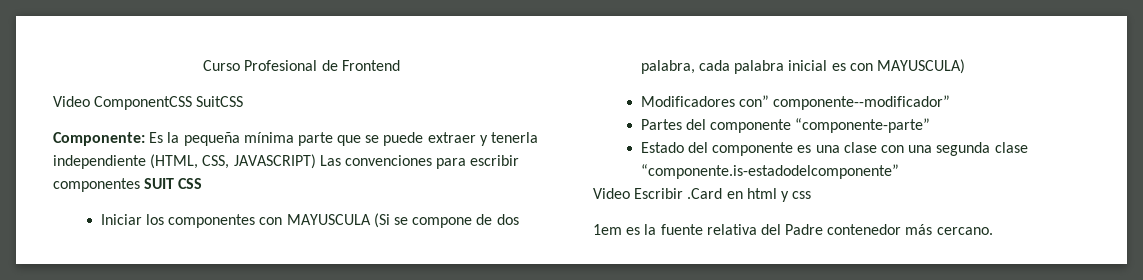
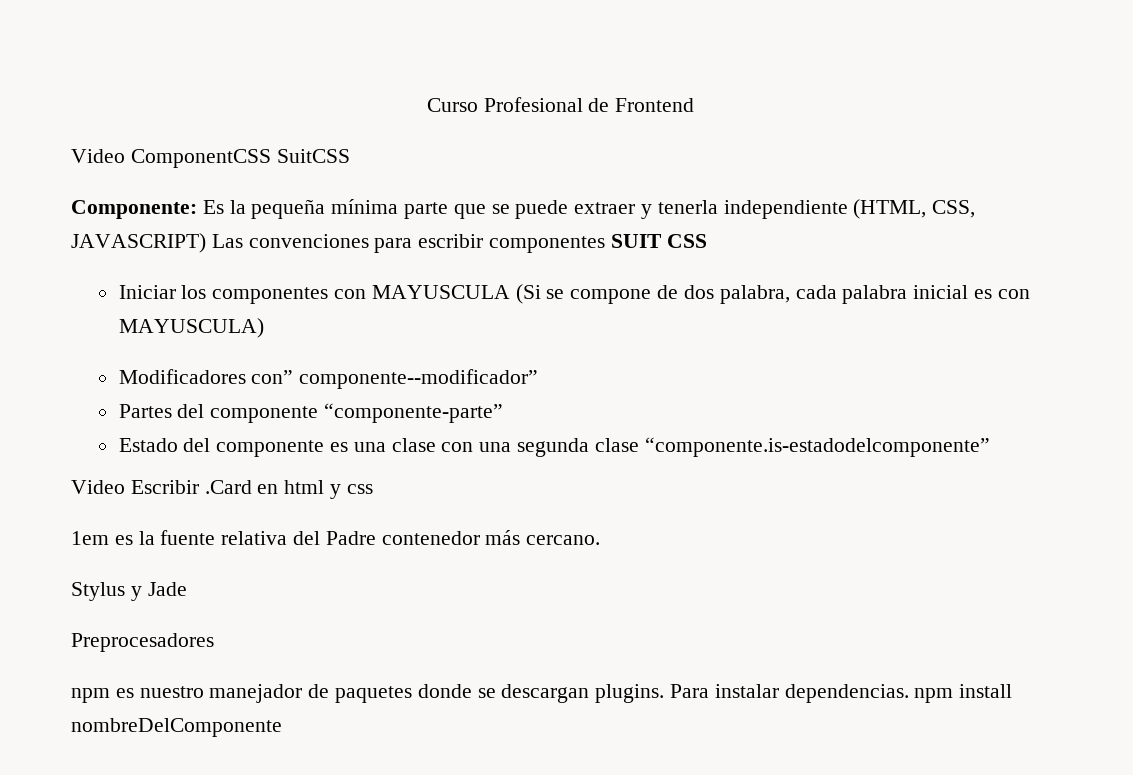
(993, 231) none -> [71,582,187,601] [71,633,214,652] [71,684,1013,703] [71,718,282,737] // Stylus y Jade // Preprocesadores // npm es nuestro manejador de paquetes donde se descargan plugins. Para instalar dependencias. npm install nombreDelComponente

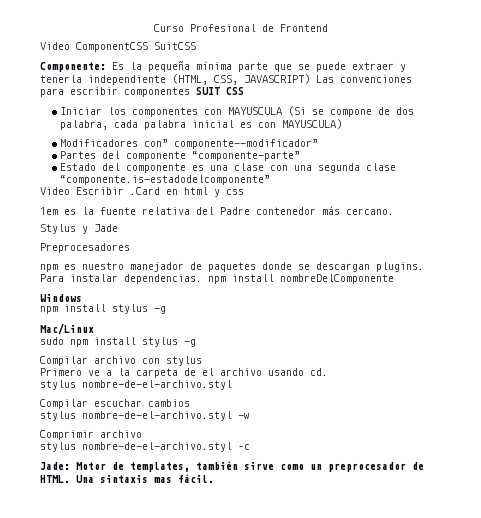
(282, 727) none -> [40,293,82,302] [40,304,166,314] [40,323,94,335] [40,337,196,347] [40,356,202,366] [40,368,328,378] [40,380,232,390] [40,399,190,409] [40,411,250,421] [40,430,142,440] [40,442,250,452] [40,461,424,472] [40,474,214,483] // Windows // npm install stylus -g // Mac/Linux // sudo npm install stylus -g // Compilar archivo con stylus // Primero ve a la carpeta de el archivo usando cd. // stylus nombre-de-el-archivo.styl // Compilar escuchar cambios // stylus nombre-de-el-archivo.styl -w // Comprimir archivo // stylus nombre-de-el-archivo.styl –c // Jade: Motor de templates, también sirve como un preprocesador de HTML. Una sintaxis mas fácil.

